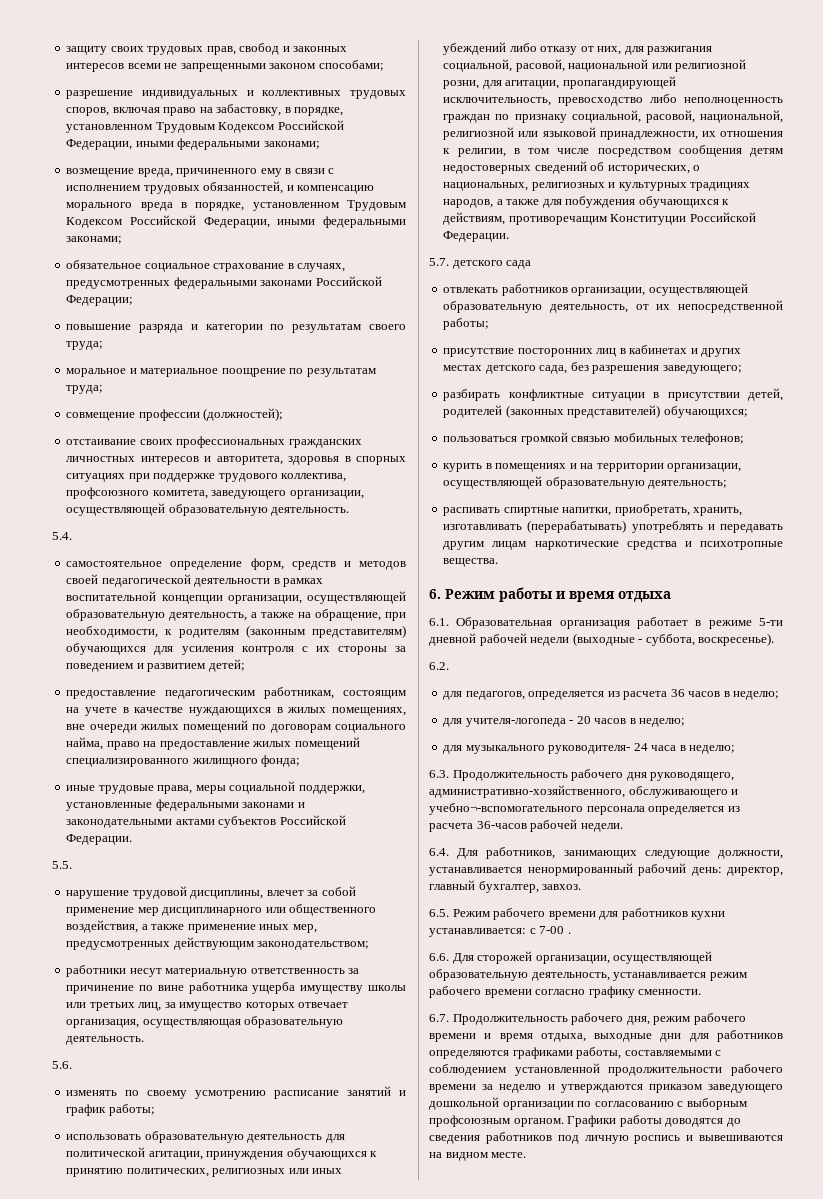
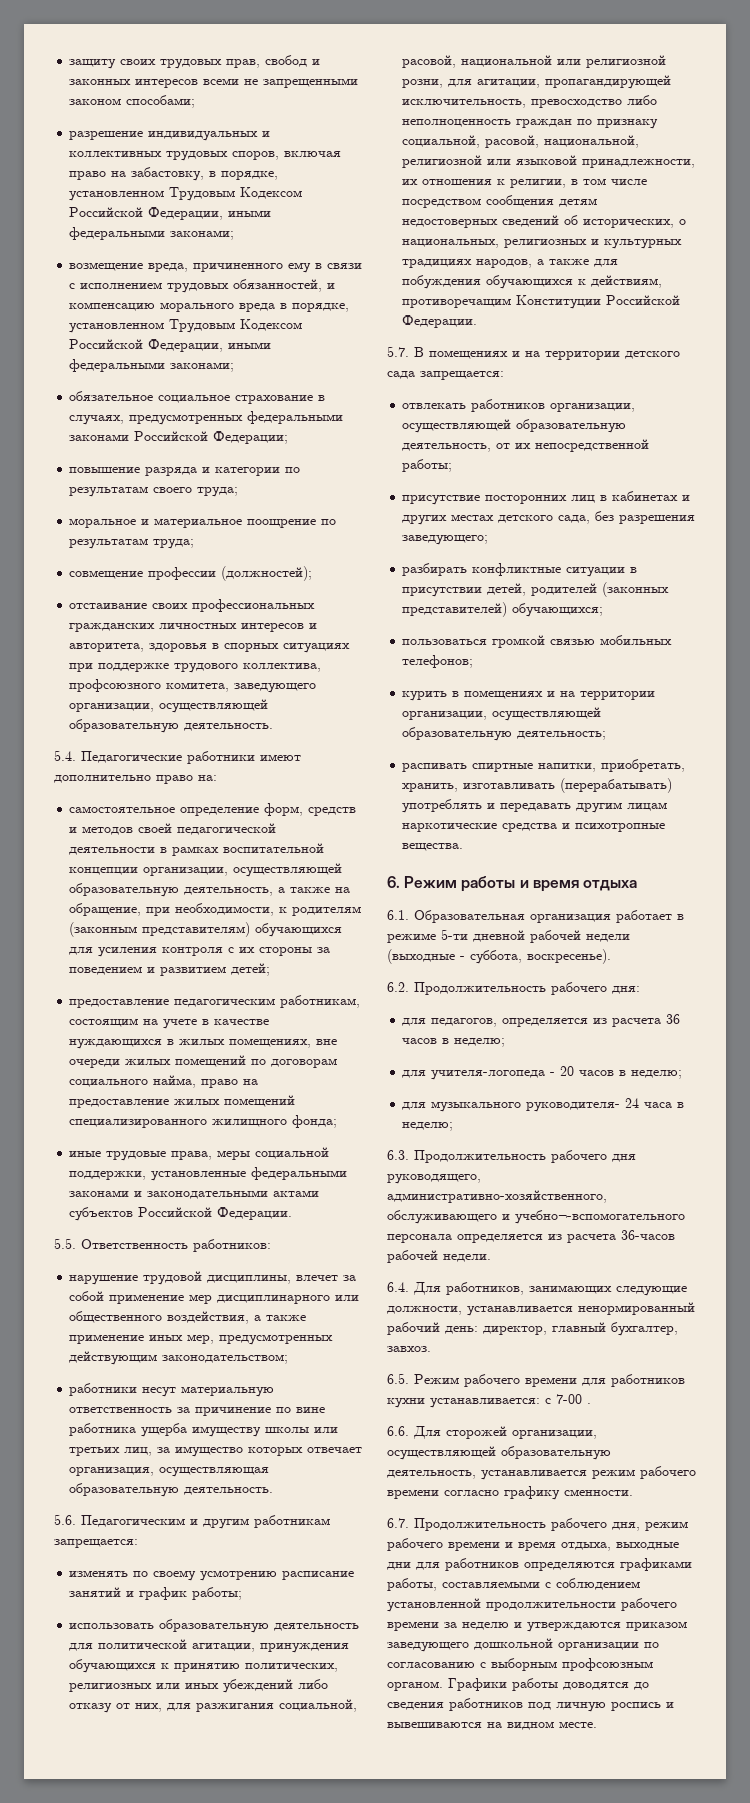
(72, 536) none -> [81,751,301,764] [54,775,217,784] Педагогические работники имеют дополнительно право на:
(72, 865) none -> [81,1239,271,1252] Ответственность работников:
(72, 1065) none -> [81,1515,330,1529] [54,1539,138,1548] Педагогическим и другим работникам запрещается:
(449, 262) none -> [414,347,620,360] В помещениях и на территории
(532, 264) none -> [420,371,504,380] запрещается:
(449, 666) none -> [414,982,640,995] Продолжительность рабочего дня:

